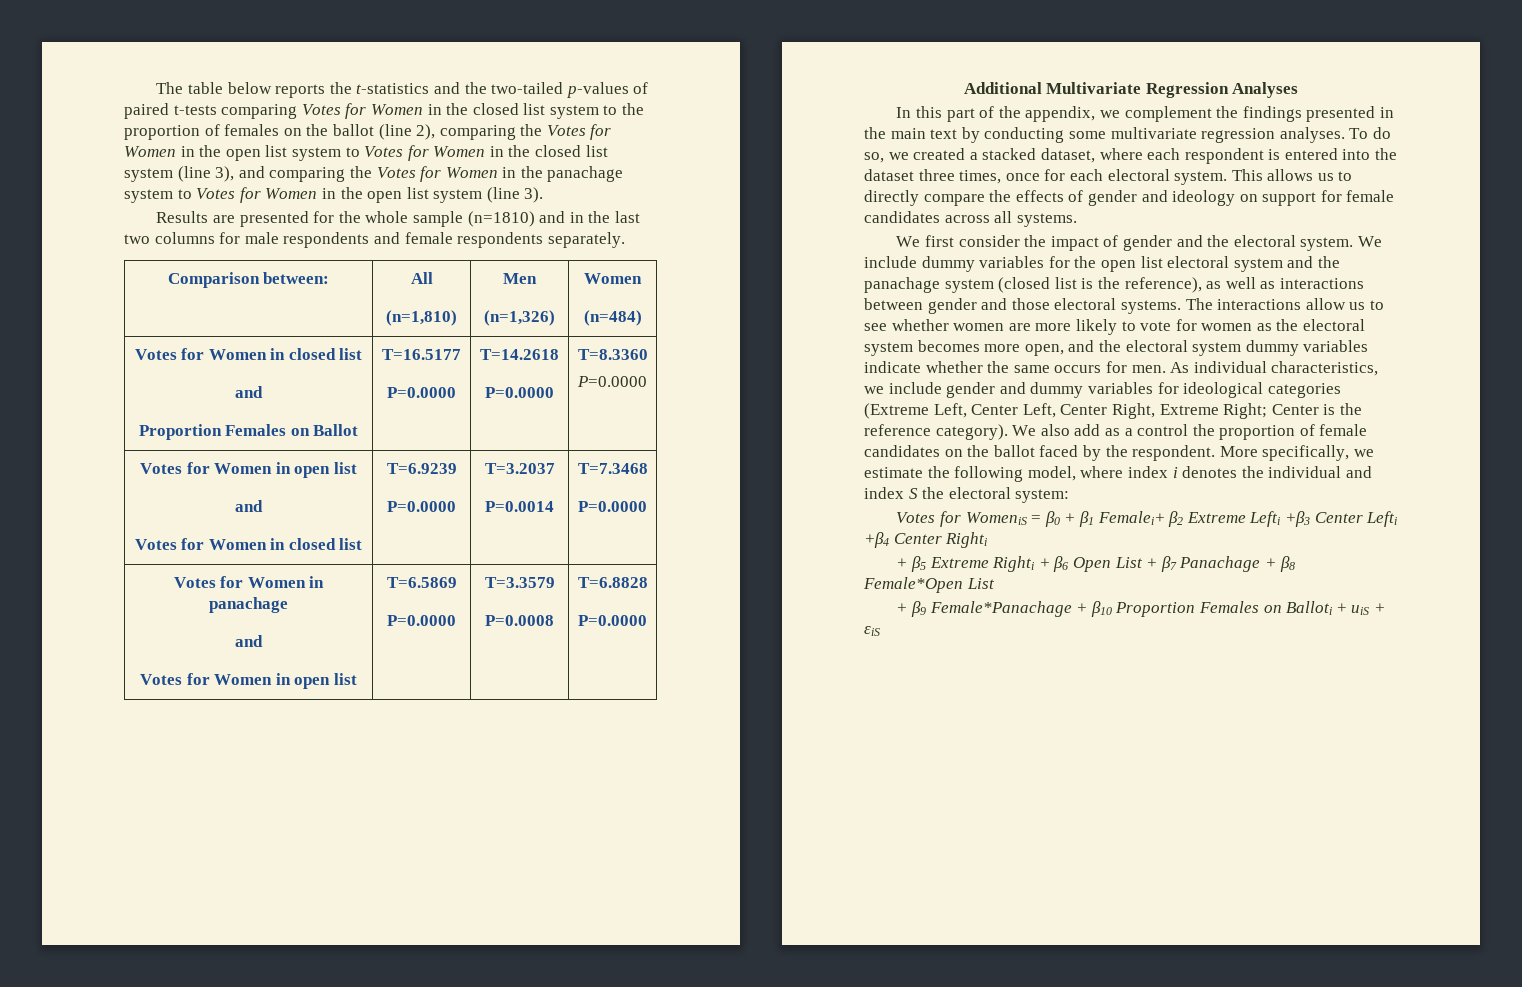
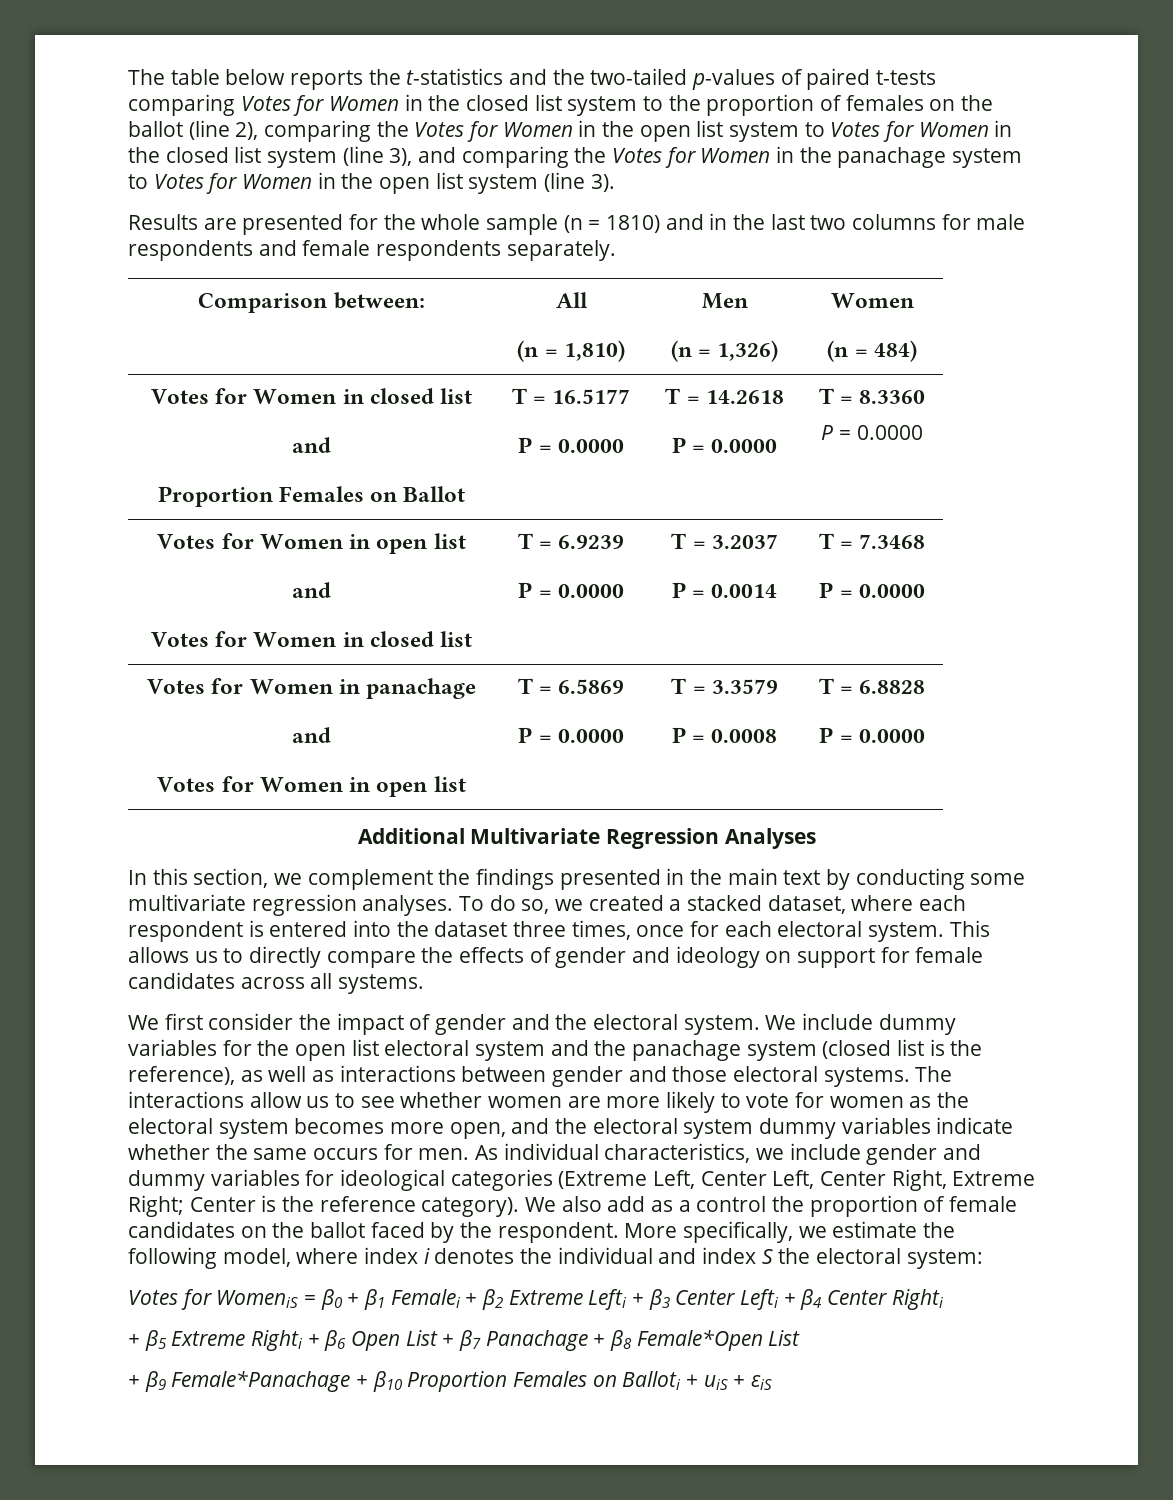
[467,211,535,227] (n=1810) -> [563,215,661,233] (n = 1810)
[386,310,457,326] [503,273,537,284] [484,310,555,326] [584,273,642,284] [583,310,642,326] (n=1,810) | Men // (n=1,326) | Women // (n=484) -> [517,340,625,362] [701,293,748,309] [670,340,779,362] [830,293,914,308] [827,340,917,362] (n = 1,810) | Men // (n = 1,326) | Women // (n = 484)
[382,349,461,360] [387,387,456,398] [480,349,559,360] [485,387,554,398] [577,349,648,360] [577,376,647,387] T=16.5177 // P=0.0000 | T=14.2618 // P=0.0000 | T=8.3360 // P=0.0000 -> [511,388,631,404] [518,437,624,453] [665,388,784,404] [671,437,778,453] [818,388,926,404] [821,425,923,440] T = 16.5177 // P = 0.0000 | T = 14.2618 // P = 0.0000 | T = 8.3360 // P = 0.0000
[386,463,457,474] [387,501,456,512] [484,463,555,474] [485,501,554,512] [577,463,648,474] [578,501,647,512] T=6.9239 // P=0.0000 | T=3.2037 // P=0.0014 | T=7.3468 // P=0.0000 -> [517,533,625,549] [518,582,624,598] [671,533,778,549] [671,582,778,598] [818,533,926,549] [819,582,925,598] T = 6.9239 // P = 0.0000 | T = 3.2037 // P = 0.0014 | T = 7.3468 // P = 0.0000
[386,577,457,588] [387,615,456,626] [484,577,555,588] [485,615,554,626] [577,577,648,588] [578,615,647,626] T=6.5869 // P=0.0000 | T=3.3579 // P=0.0008 | T=6.8828 // P=0.0000 -> [517,678,625,694] [518,727,624,743] [671,678,778,694] [671,727,778,743] [818,678,926,694] [819,727,925,743] T = 6.5869 // P = 0.0000 | T = 3.3579 // P = 0.0008 | T = 6.8828 // P = 0.0000
[946,106,1096,122] part of the appendix, -> [193,868,269,888] section,
[1097,511,1165,525] Femalei+ -> [390,1289,478,1308] Femalei +
[1284,511,1398,527] [864,532,889,548] +β3 Center Lefti +β4 -> [632,1289,823,1310] + β3 Center Lefti + β4

